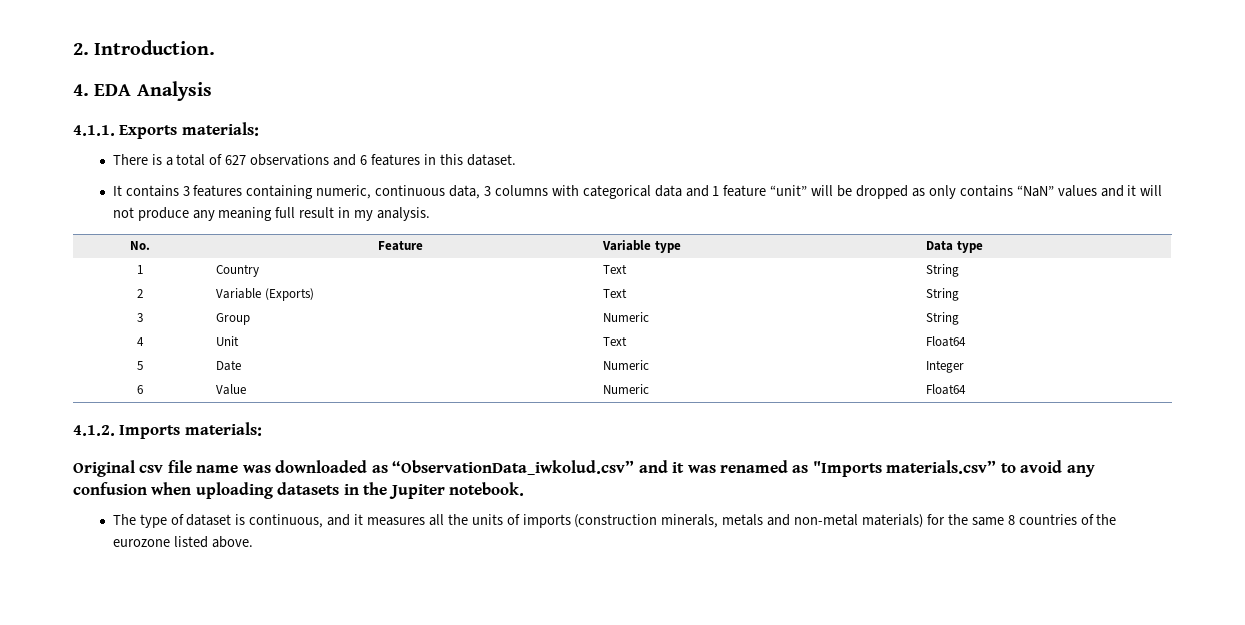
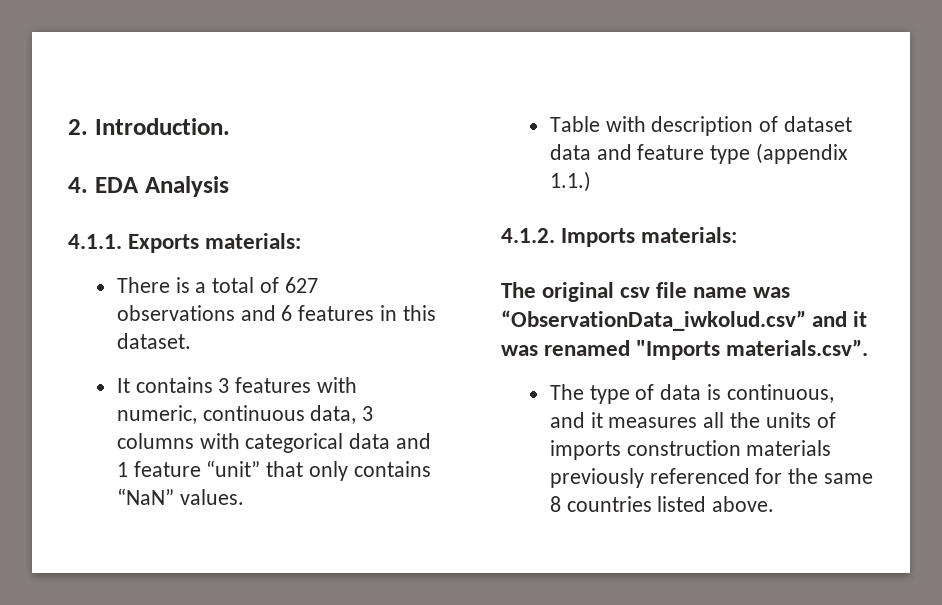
[246,185,314,199] containing -> [316,377,357,393] with
[811,185,1163,199] [112,207,430,221] [130,241,150,250] [377,241,423,251] [602,240,681,253] [926,241,983,253] [137,265,143,274] [216,264,260,277] [603,264,628,274] [926,264,960,277] [137,289,143,298] [216,288,314,301] [603,288,628,298] [926,288,960,301] [137,313,143,322] [216,313,251,325] [603,312,650,322] [926,312,960,325] [137,337,144,346] [216,336,240,346] [603,336,628,346] [926,336,967,347] [137,361,143,370] [216,360,242,371] [603,360,650,370] [926,360,965,373] [137,385,143,394] [216,384,247,395] [603,384,650,394] [926,384,967,395] will be dropped as only contains “NaN” values and it will not produce any meaning full result in my analysis. // No. | Feature | Variable type | Data type // 1 | Country | Text | String // 2 | Variable (Exports) | Text | String // 3 | Group | Numeric | String // 4 | Unit | Text | Float64 // 5 | Date | Numeric | Integer // 6 | Value | Numeric | Float64 -> [266,461,431,481] [116,488,244,505] [549,116,852,136] [549,143,848,164] [549,171,591,192] that only contains “NaN” values. // Table with description of dataset data and feature type (appendix 1.1.)
[73,460,135,477] Original -> [501,282,615,302] The original
[275,460,388,473] downloaded as -> (791, 292) none
[792,460,1095,477] [73,482,525,499] as "Imports materials.csv” to avoid any confusion when uploading datasets in the Jupiter notebook. -> [636,339,869,360] "Imports materials.csv”.
[186,514,232,526] dataset -> [660,384,702,400] data
[574,514,924,528] (construction minerals, metals and non-metal materials) -> [626,440,832,456] [549,468,750,488] construction materials previously referenced
[1080,514,1117,525] [112,539,170,547] of the eurozone -> (652, 504) none

